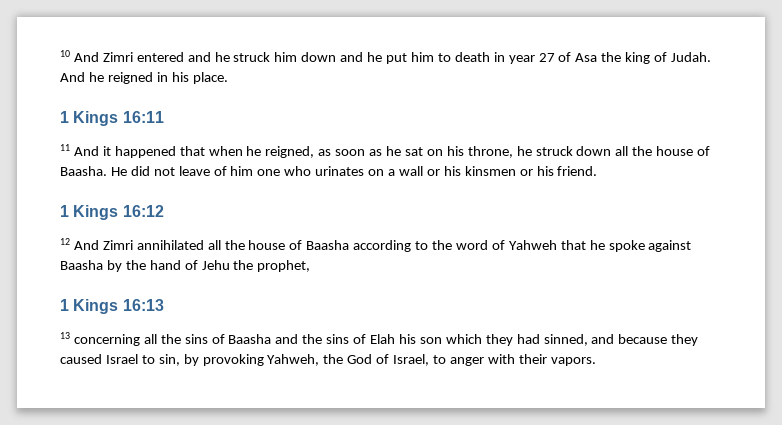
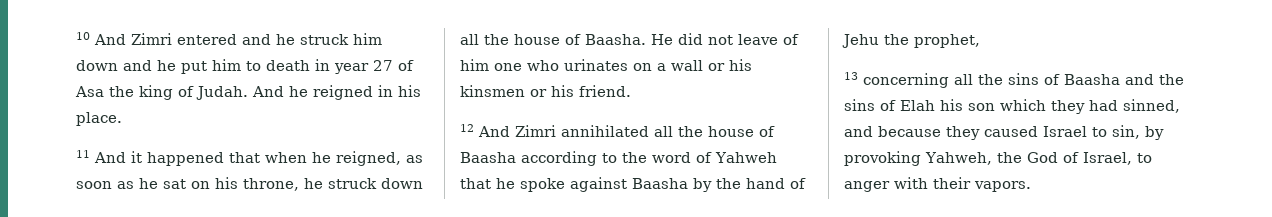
[60,111,164,126] // 1 Kings 16:11 -> (122, 119) none
[60,205,164,220] // 1 Kings 16:12 -> (631, 91) none
[60,299,164,314] // 1 Kings 16:13 -> (980, 41) none

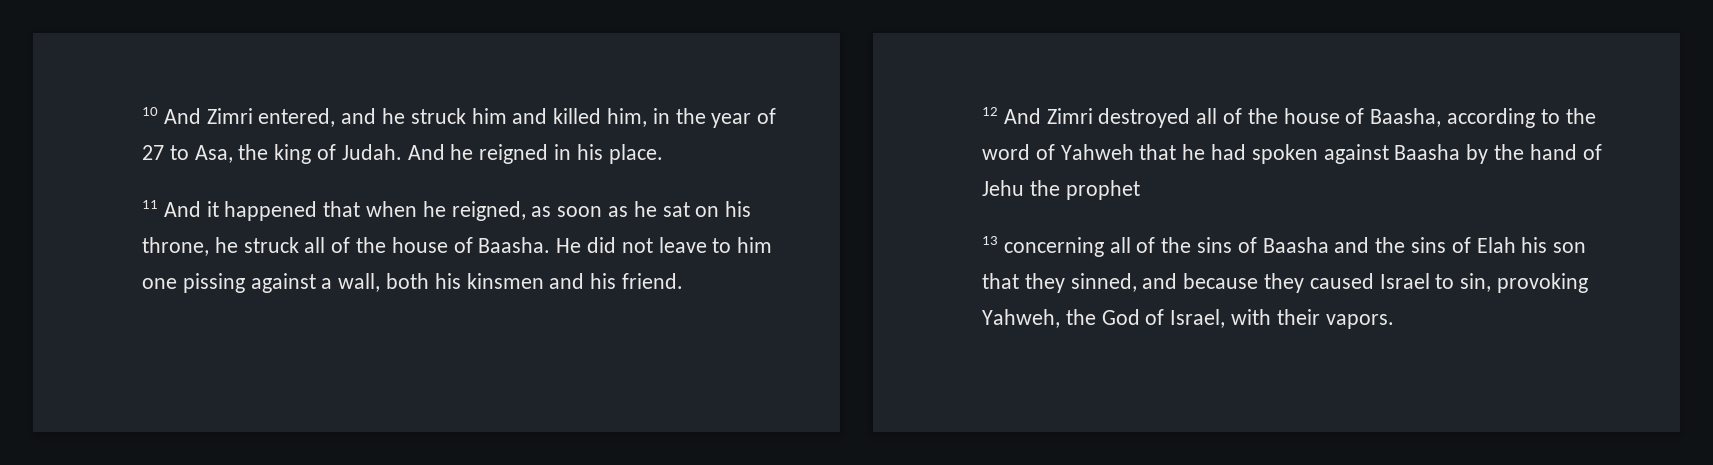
[177,34,237,45] entered -> [258,108,336,127] entered,
[76,59,414,74] [75,86,104,97] down and he put him to death in year 27 of Asa -> [512,108,777,128] [142,145,233,163] and killed him, in the year of 27 to Asa,
[381,178,423,189] [460,34,479,45] down all -> [304,237,351,253] all of
[783,34,799,45] of -> [712,238,732,253] to
[527,59,725,71] who urinates on a wall or -> [182,273,430,293] pissing against a wall, both
[530,89,547,97] or -> [549,273,585,289] and
[561,125,775,137] [460,152,516,163] annihilated all the house of Baasha -> [1098,108,1442,128] destroyed all of the house of Baasha,
[520,178,565,192] spoke -> [1211,144,1318,164] had spoken
[914,34,980,48] prophet, -> [1065,180,1140,200] prophet
(973, 79) none -> [1136,237,1156,253] of
[1000,99,1118,114] which they had -> [982,273,1065,293] that they
[1145,126,1164,140] by -> (1492, 282) none
[1136,153,1152,163] [844,181,890,192] to anger -> (1226, 318) none

